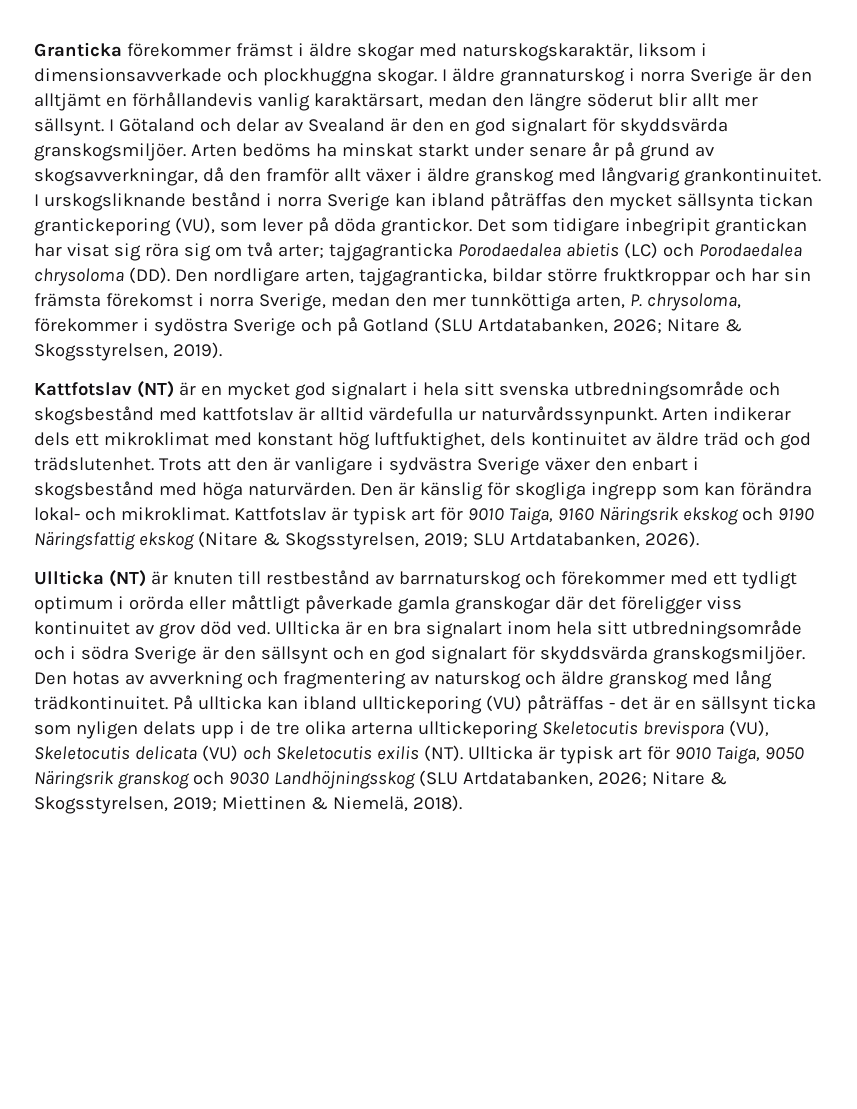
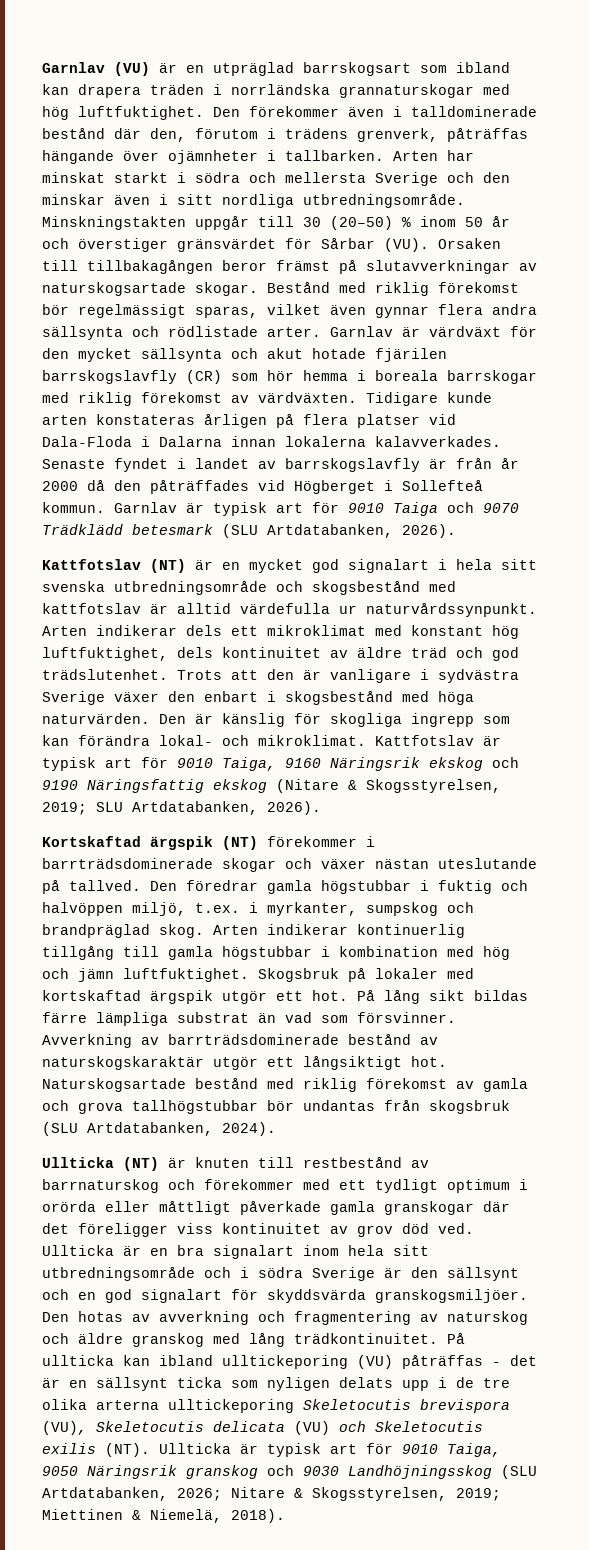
[34,42,707,61] [34,68,812,86] [34,92,758,111] [34,118,728,136] [34,142,714,161] [34,167,821,186] [34,192,813,211] [34,217,807,236] [34,242,802,261] [34,267,811,286] [34,293,741,311] [34,317,742,336] [34,342,222,361] Granticka förekommer främst i äldre skogar med naturskogskaraktär, liksom i dimensionsavverkade och plockhuggna skogar. I äldre grannaturskog i norra Sverige är den alltjämt en förhållandevis vanlig karaktärsart, medan den längre söderut blir allt mer sällsynt. I Götaland och delar av Svealand är den en god signalart för skyddsvärda granskogsmiljöer. Arten bedöms ha minskat starkt under senare år på grund av skogsavverkningar, då den framför allt växer i äldre granskog med långvarig grankontinuitet. I urskogsliknande bestånd i norra Sverige kan ibland påträffas den mycket sällsynta tickan grantickeporing (VU), som lever på döda grantickor. Det som tidigare inbegripit grantickan har visat sig röra sig om två arter; tajgagranticka Porodaedalea abietis (LC) och Porodaedalea chrysoloma (DD). Den nordligare arten, tajgagranticka, bildar större fruktkroppar och har sin främsta förekomst i norra Sverige, medan den mer tunnköttiga arten, P. chrysoloma, förekommer i sydöstra Sverige och på Gotland (SLU Artdatabanken, 2026; Nitare & Skogsstyrelsen, 2019). -> [42,62,510,76] [42,84,510,98] [42,106,537,120] [42,128,528,142] [42,150,474,164] [42,172,510,186] [42,194,465,208] [42,216,510,230] [42,238,501,252] [42,260,537,274] [42,282,519,296] [42,304,537,318] [42,326,537,340] [42,348,447,362] [42,370,537,384] [42,392,492,406] [42,414,456,428] [42,436,501,447] [42,458,519,472] [42,480,483,494] [42,502,519,516] [42,524,456,538] Garnlav (VU) är en utpräglad barrskogsart som ibland kan drapera träden i norrländska grannaturskogar med hög luftfuktighet. Den förekommer även i talldominerade bestånd där den, förutom i trädens grenverk, påträffas hängande över ojämnheter i tallbarken. Arten har minskat starkt i södra och mellersta Sverige och den minskar även i sitt nordliga utbredningsområde. Minskningstakten uppgår till 30 (20–50) % inom 50 år och överstiger gränsvärdet för Sårbar (VU). Orsaken till tillbakagången beror främst på slutavverkningar av naturskogsartade skogar. Bestånd med riklig förekomst bör regelmässigt sparas, vilket även gynnar flera andra sällsynta och rödlistade arter. Garnlav är värdväxt för den mycket sällsynta och akut hotade fjärilen barrskogslavfly (CR) som hör hemma i boreala barrskogar med riklig förekomst av värdväxten. Tidigare kunde arten konstateras årligen på flera platser vid Dala-Floda i Dalarna innan lokalerna kalavverkades. Senaste fyndet i landet av barrskogslavfly är från år 2000 då den påträffades vid Högberget i Sollefteå kommun. Garnlav är typisk art för 9010 Taiga och 9070 Trädklädd betesmark (SLU Artdatabanken, 2026).
(699, 539) none -> [42,836,375,850] [42,858,537,872] [42,880,528,894] [42,902,474,916] [42,924,465,938] [42,946,510,960] [42,968,474,982] [42,990,528,1004] [42,1012,456,1026] [42,1034,438,1048] [42,1056,447,1070] [42,1078,528,1092] [42,1100,510,1114] [42,1122,276,1136] // Kortskaftad ärgspik (NT) förekommer i barrträdsdominerade skogar och växer nästan uteslutande på tallved. Den föredrar gamla högstubbar i fuktig och halvöppen miljö, t.ex. i myrkanter, sumpskog och brandpräglad skog. Arten indikerar kontinuerlig tillgång till gamla högstubbar i kombination med hög och jämn luftfuktighet. Skogsbruk på lokaler med kortskaftad ärgspik utgör ett hot. På lång sikt bildas färre lämpliga substrat än vad som försvinner. Avverkning av barrträdsdominerade bestånd av naturskogskaraktär utgör ett långsiktigt hot. Naturskogsartade bestånd med riklig förekomst av gamla och grova tallhögstubbar bör undantas från skogsbruk (SLU Artdatabanken, 2024).

